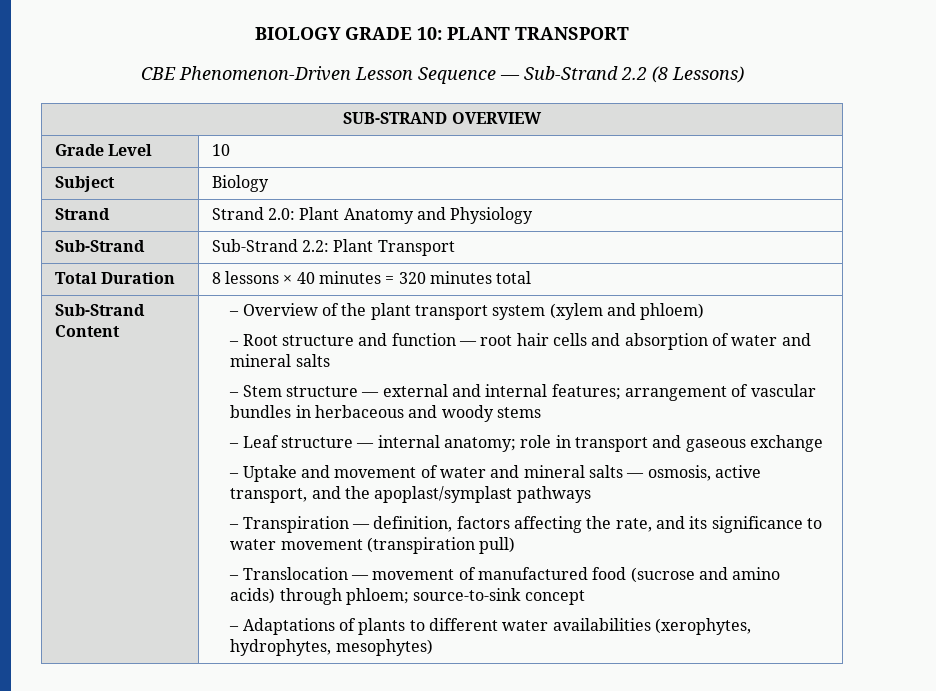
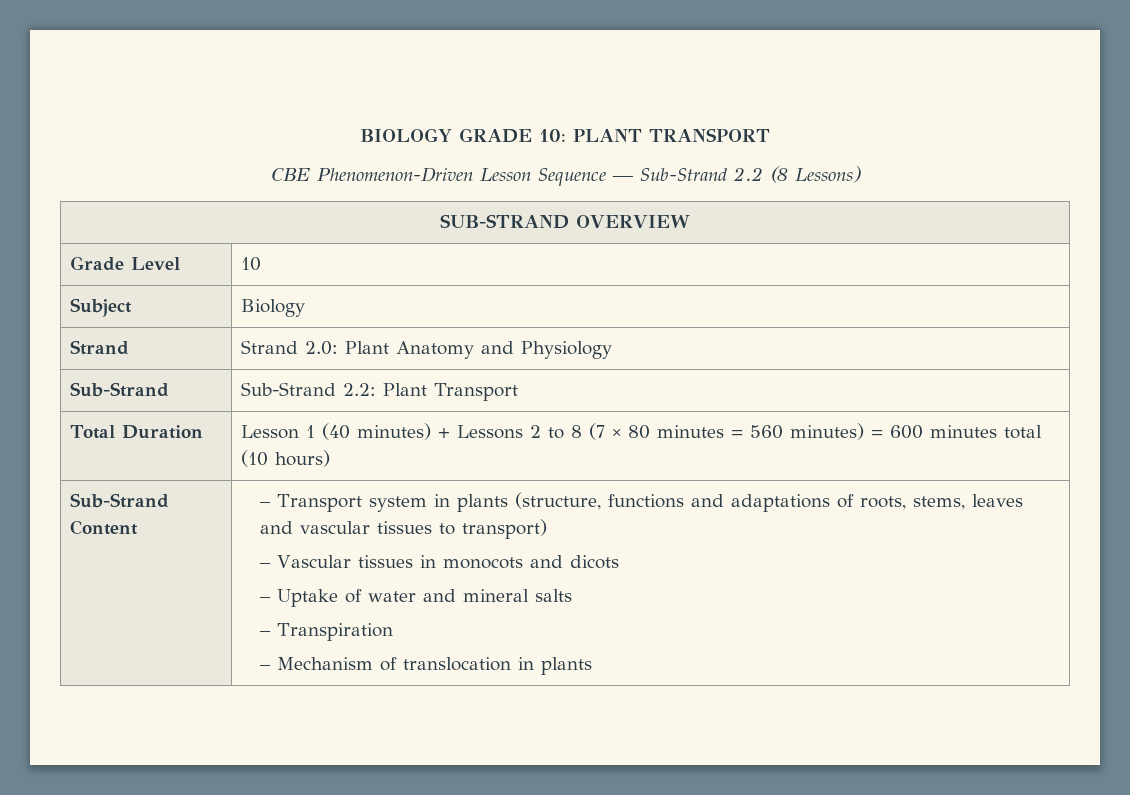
[211,271,426,284] 8 lessons × 40 minutes = 320 -> [240,423,923,440] Lesson 1 (40 minutes) + Lessons 2 to 8 (7 × 80 minutes = 560 minutes) = 600
(532, 277) none -> [240,450,330,467] (10 hours)
[242,303,705,320] [229,333,708,350] Overview of the plant transport system (xylem and phloem) // – Root structure and function — root hair cells and absorption -> [276,492,1023,512] [259,519,547,539] [259,555,619,569] [259,589,338,607] Transport system in plants (structure, functions and adaptations of roots, stems, leaves and vascular tissues to transport) // – Vascular tissues in monocots and dicots // – Uptake
[242,384,816,401] [230,405,542,422] [229,435,823,452] [229,465,761,482] [230,486,591,503] [229,516,822,533] [230,537,516,554] [229,567,781,583] [230,588,585,605] [229,618,752,635] [230,639,433,656] Stem structure — external and internal features; arrangement of vascular bundles in herbaceous and woody stems // – Leaf structure — internal anatomy; role in transport and gaseous exchange // – Uptake and movement of water and mineral salts — osmosis, active transport, and the apoplast/symplast pathways // – Transpiration — definition, factors affecting the rate, and its significance to water movement (transpiration pull) // – Translocation — movement of manufactured food (sucrose and amino acids) through phloem; source-to-sink concept // – Adaptations of plants to different water availabilities (xerophytes, hydrophytes, mesophytes) -> [276,623,393,641] [259,657,592,675] Transpiration // – Mechanism of translocation in plants

